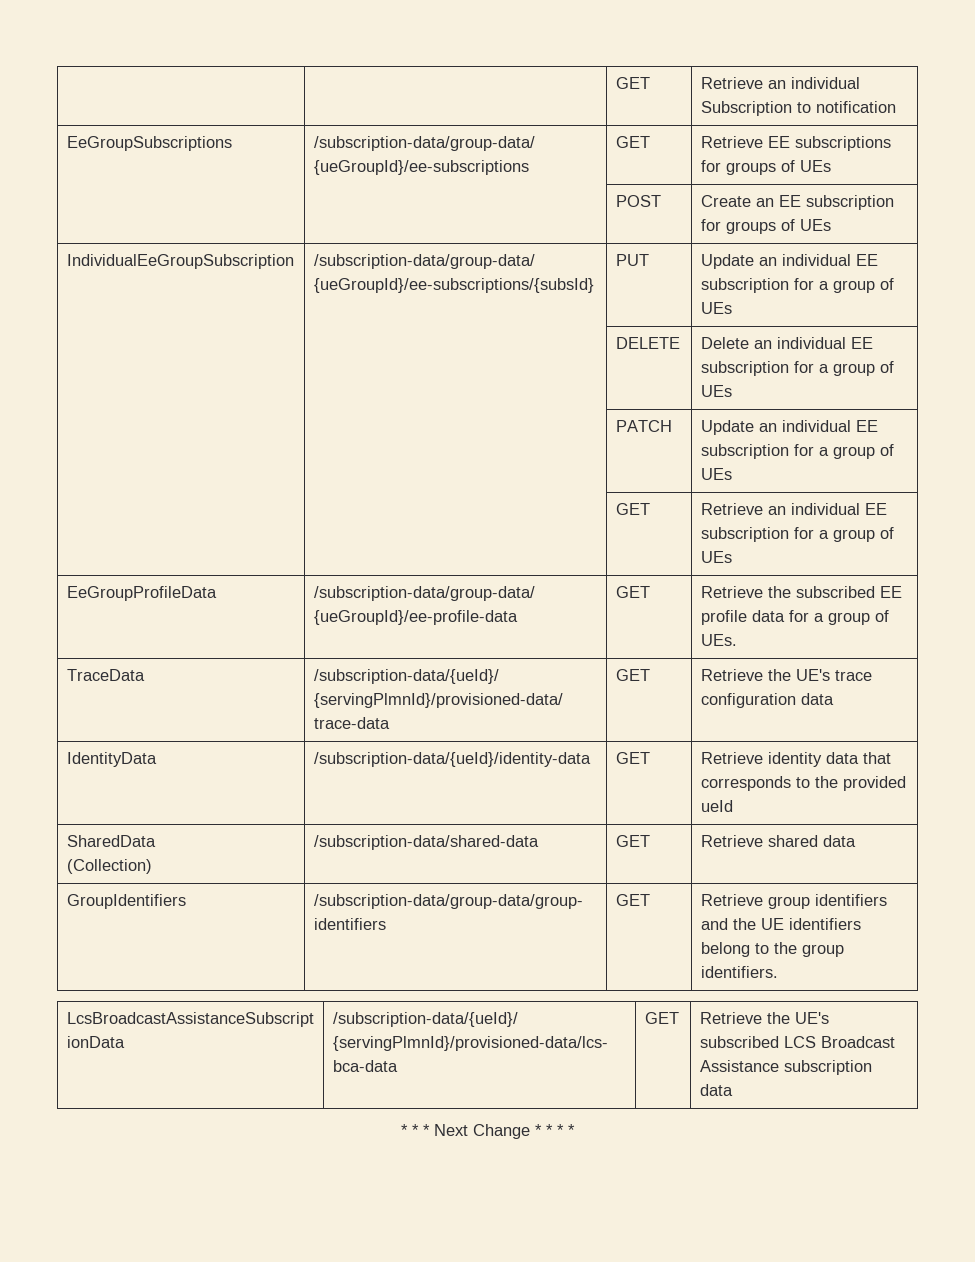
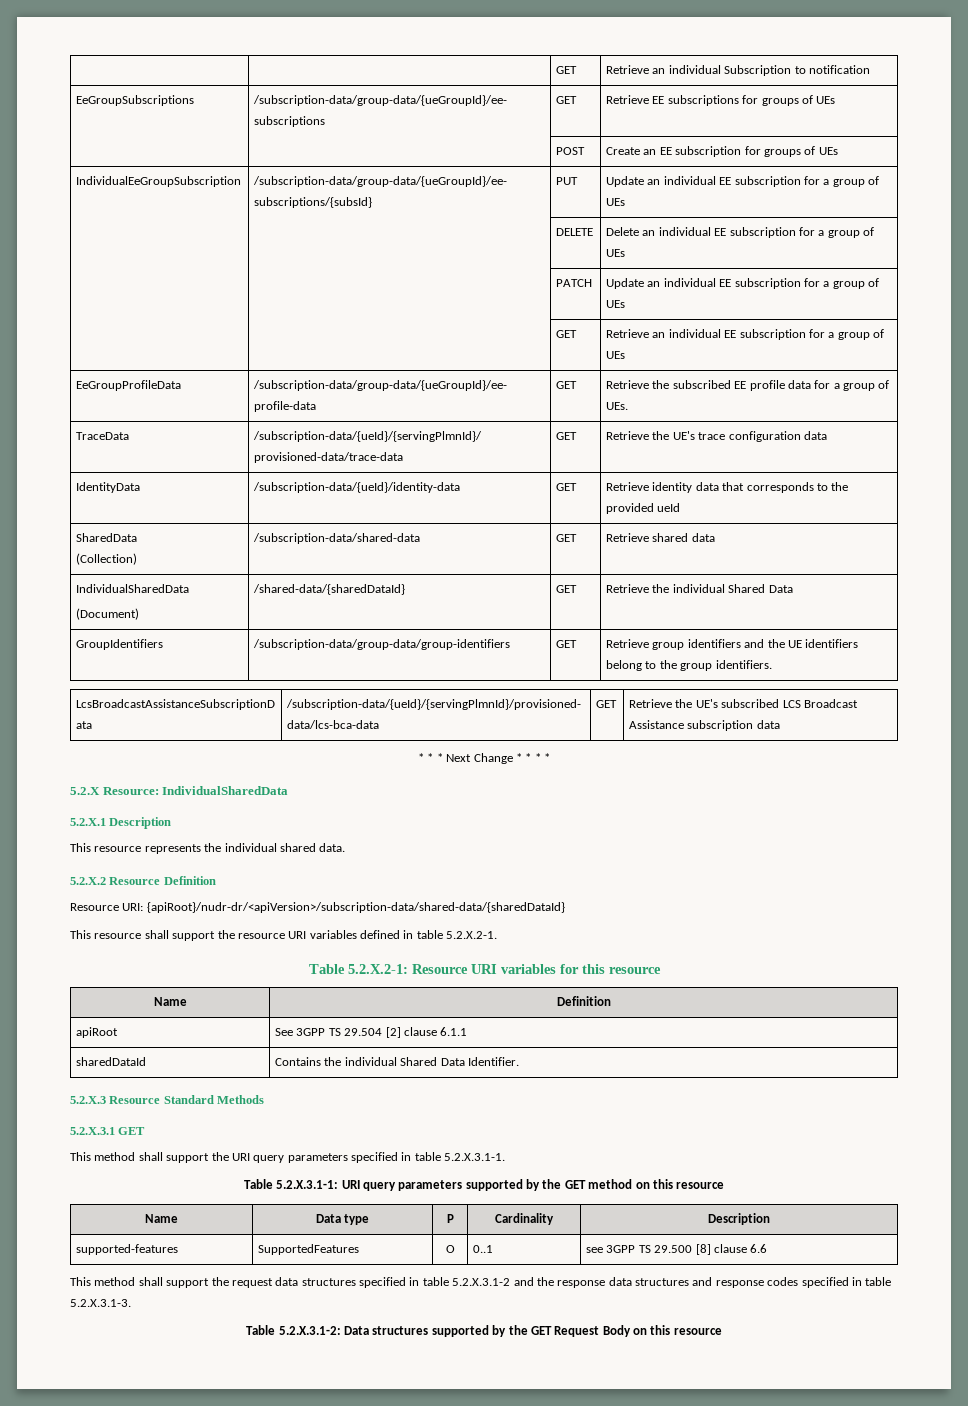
(856, 841) none -> [76,584,190,593] [76,608,140,620] [253,584,406,595] [556,585,578,593] [606,584,793,593] // IndividualSharedData // (Document) | /shared-data/{sharedDataId} | GET | Retrieve the individual Shared Data
(575, 1130) none -> [70,786,289,795] [70,817,172,829] [70,843,346,854] [70,876,216,885] [70,902,565,913] [70,930,498,941] [308,964,661,974] [153,997,187,1006] [556,996,611,1006] [76,1027,119,1038] [275,1027,468,1038] [76,1057,147,1066] [275,1057,519,1066] [70,1095,265,1104] [70,1127,146,1135] [70,1152,506,1163] [243,1179,725,1191] [145,1214,178,1223] [315,1214,370,1225] [446,1214,454,1223] [495,1213,554,1225] [708,1213,770,1225] [76,1244,179,1255] [258,1244,360,1255] [445,1245,455,1253] [473,1245,494,1253] [586,1244,768,1255] [70,1277,892,1288] [70,1299,131,1307] [246,1325,722,1337] // 5.2.X Resource: IndividualSharedData // 5.2.X.1 Description // This resource represents the individual shared data. // 5.2.X.2 Resource Definition // Resource URI: {apiRoot}/nudr-dr/<apiVersion>/subscription-data/shared-data/{sharedDataId} // This resource shall support the resource URI variables defined in table 5.2.X.2-1. // Table 5.2.X.2-1: Resource URI variables for this resource // Name | Definition // apiRoot | See 3GPP TS 29.504 [2] clause 6.1.1 // sharedDataId | Contains the individual Shared Data Identifier. // 5.2.X.3 Resource Standard Methods // 5.2.X.3.1 GET // This method shall support the URI query parameters specified in table 5.2.X.3.1-1. // Table 5.2.X.3.1-1: URI query parameters supported by the GET method on this resource // Name | Data type | P | Cardinality | Description // supported-features | SupportedFeatures | O | 0..1 | see 3GPP TS 29.500 [8] clause 6.6 // This method shall support the request data structures specified in table 5.2.X.3.1-2 and the response data structures and response codes specified in table 5.2.X.3.1-3. // Table 5.2.X.3.1-2: Data structures supported by the GET Request Body on this resource

